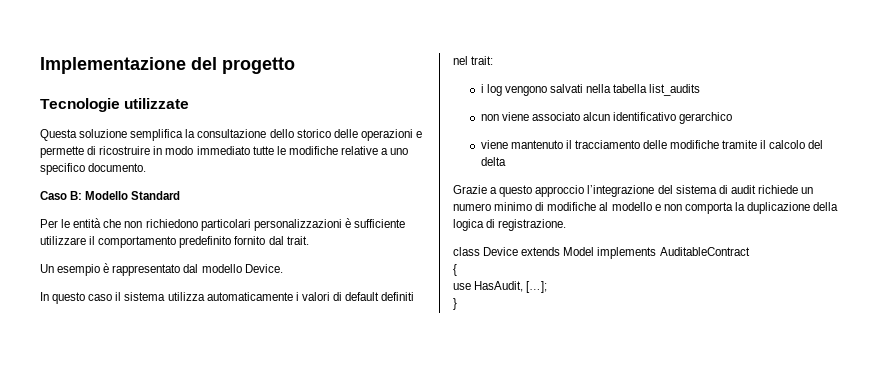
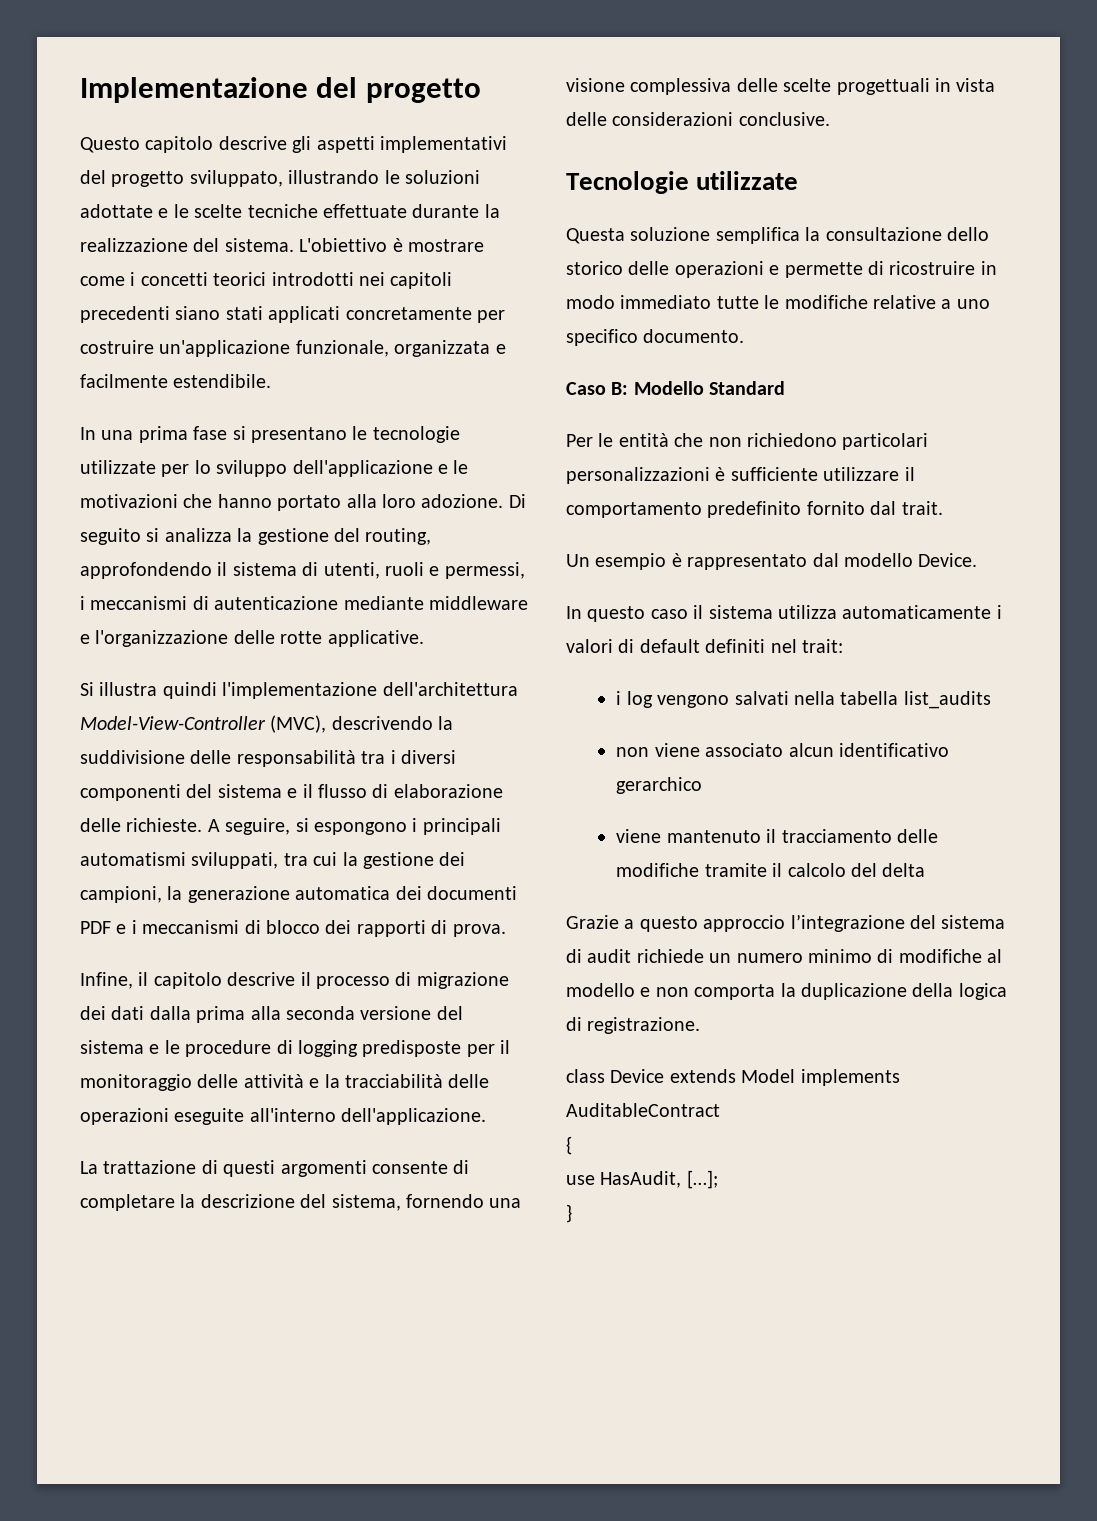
(295, 65) none -> [80,136,507,153] [80,170,480,187] [80,204,500,218] [80,238,484,252] [80,272,453,289] [80,306,505,323] [80,340,506,357] [80,374,272,388] [80,426,460,443] [80,460,469,477] [80,494,526,511] [80,528,432,545] [80,562,525,579] [80,596,528,610] [80,630,424,647] [80,682,518,699] [80,715,454,733] [80,750,456,767] [80,784,503,801] [80,818,501,835] [80,852,466,869] [80,886,517,903] [80,920,506,937] [80,972,509,989] [80,1006,463,1023] [80,1040,511,1057] [80,1074,490,1091] [80,1108,487,1125] [80,1160,470,1177] [80,1194,522,1211] [566,78,996,95] [566,112,830,126] // Questo capitolo descrive gli aspetti implementativi del progetto sviluppato, illustrando le soluzioni adottate e le scelte tecniche effettuate durante la realizzazione del sistema. L'obiettivo è mostrare come i concetti teorici introdotti nei capitoli precedenti siano stati applicati concretamente per costruire un'applicazione funzionale, organizzata e facilmente estendibile. // In una prima fase si presentano le tecnologie utilizzate per lo sviluppo dell'applicazione e le motivazioni che hanno portato alla loro adozione. Di seguito si analizza la gestione del routing, approfondendo il sistema di utenti, ruoli e permessi, i meccanismi di autenticazione mediante middleware e l'organizzazione delle rotte applicative. // Si illustra quindi l'implementazione dell'architettura Model-View-Controller (MVC), descrivendo la suddivisione delle responsabilità tra i diversi componenti del sistema e il flusso di elaborazione delle richieste. A seguire, si espongono i principali automatismi sviluppati, tra cui la gestione dei campioni, la generazione automatica dei documenti PDF e i meccanismi di blocco dei rapporti di prova. // Infine, il capitolo descrive il processo di migrazione dei dati dalla prima alla seconda versione del sistema e le procedure di logging predisposte per il monitoraggio delle attività e la tracciabilità delle operazioni eseguite all'interno dell'applicazione. // La trattazione di questi argomenti consente di completare la descrizione del sistema, fornendo una visione complessiva delle scelte progettuali in vista delle considerazioni conclusive.

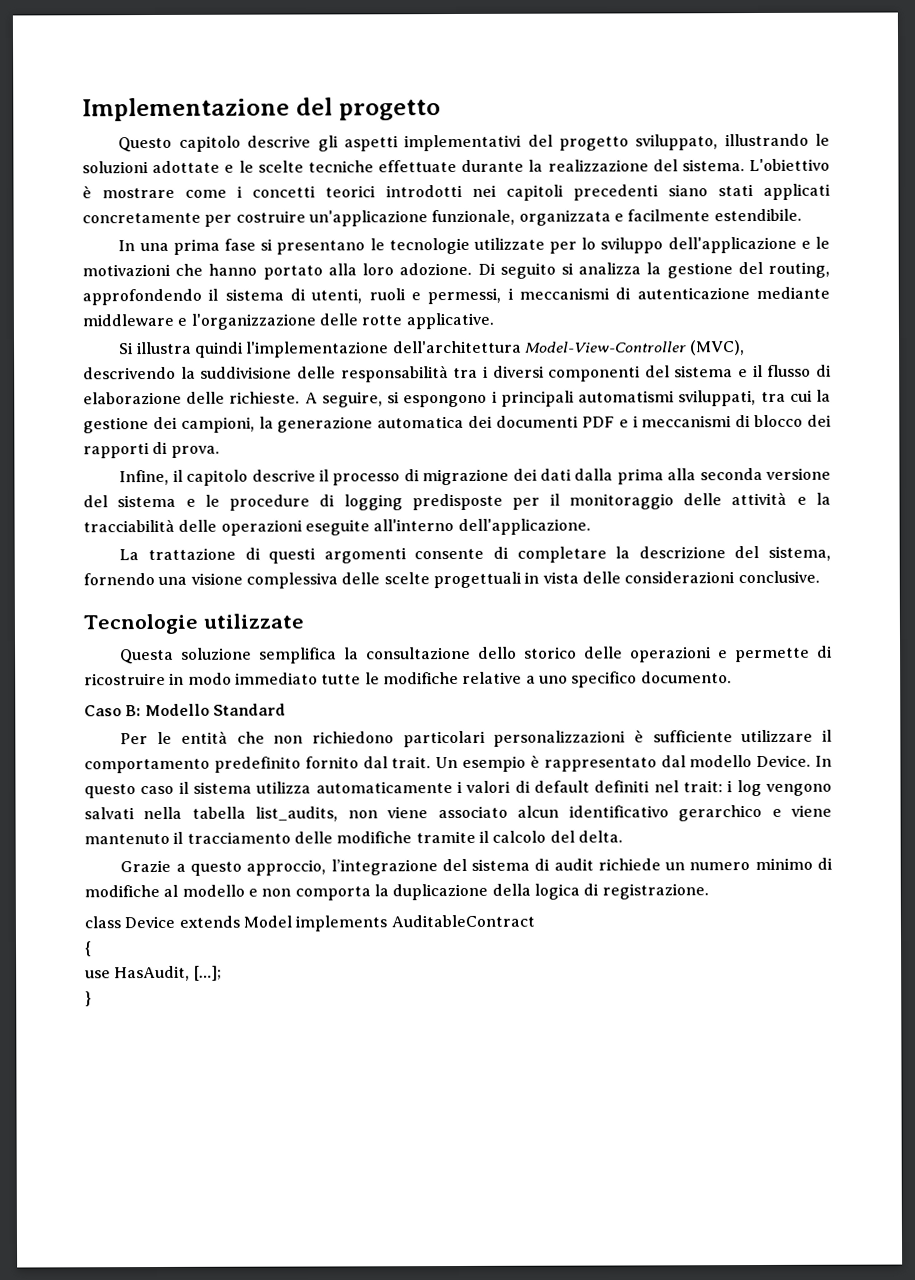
(943, 508) // -> (432, 762) none
(978, 560) // -> (812, 761) none
(843, 646) // -> (723, 786) none
[903,691,991,709] list_audits // -> [255,806,339,822] list_audits,
(703, 785) // -> [771,808,782,817] e
[882,863,926,877] delta -> [577,830,623,843] delta.
[703,915,786,932] approccio -> [246,859,327,876] approccio,

